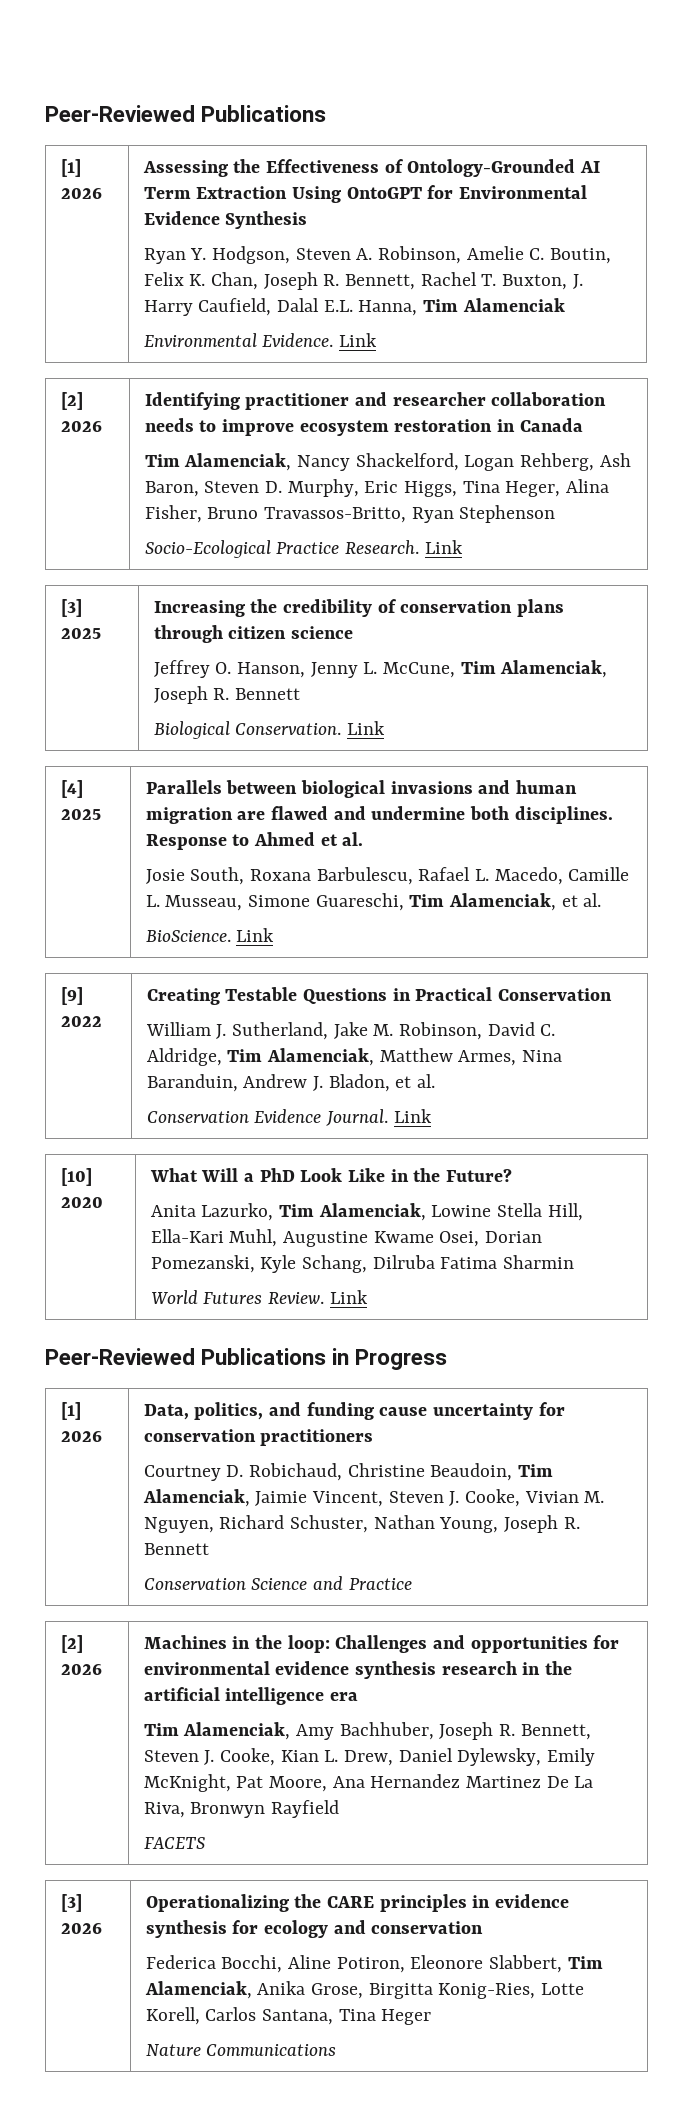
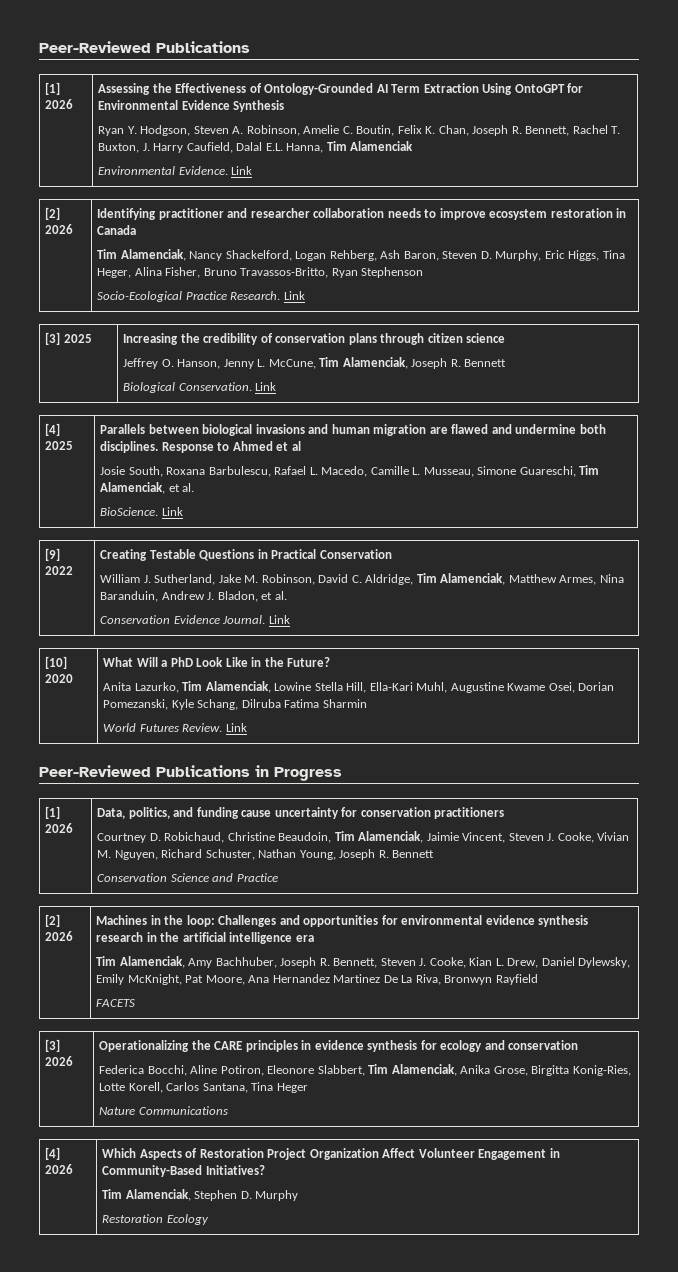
[342,832,364,846] al. -> [291,441,301,451] al
(337, 2050) none -> [45,1147,61,1160] [45,1164,74,1174] [102,1148,560,1160] [102,1165,265,1177] [102,1189,299,1201] [102,1214,209,1225] // [4] 2026 | Which Aspects of Restoration Project Organization Affect Volunteer Engagement in Community-Based Initiatives? // Tim Alamenciak, Stephen D. Murphy // Restoration Ecology

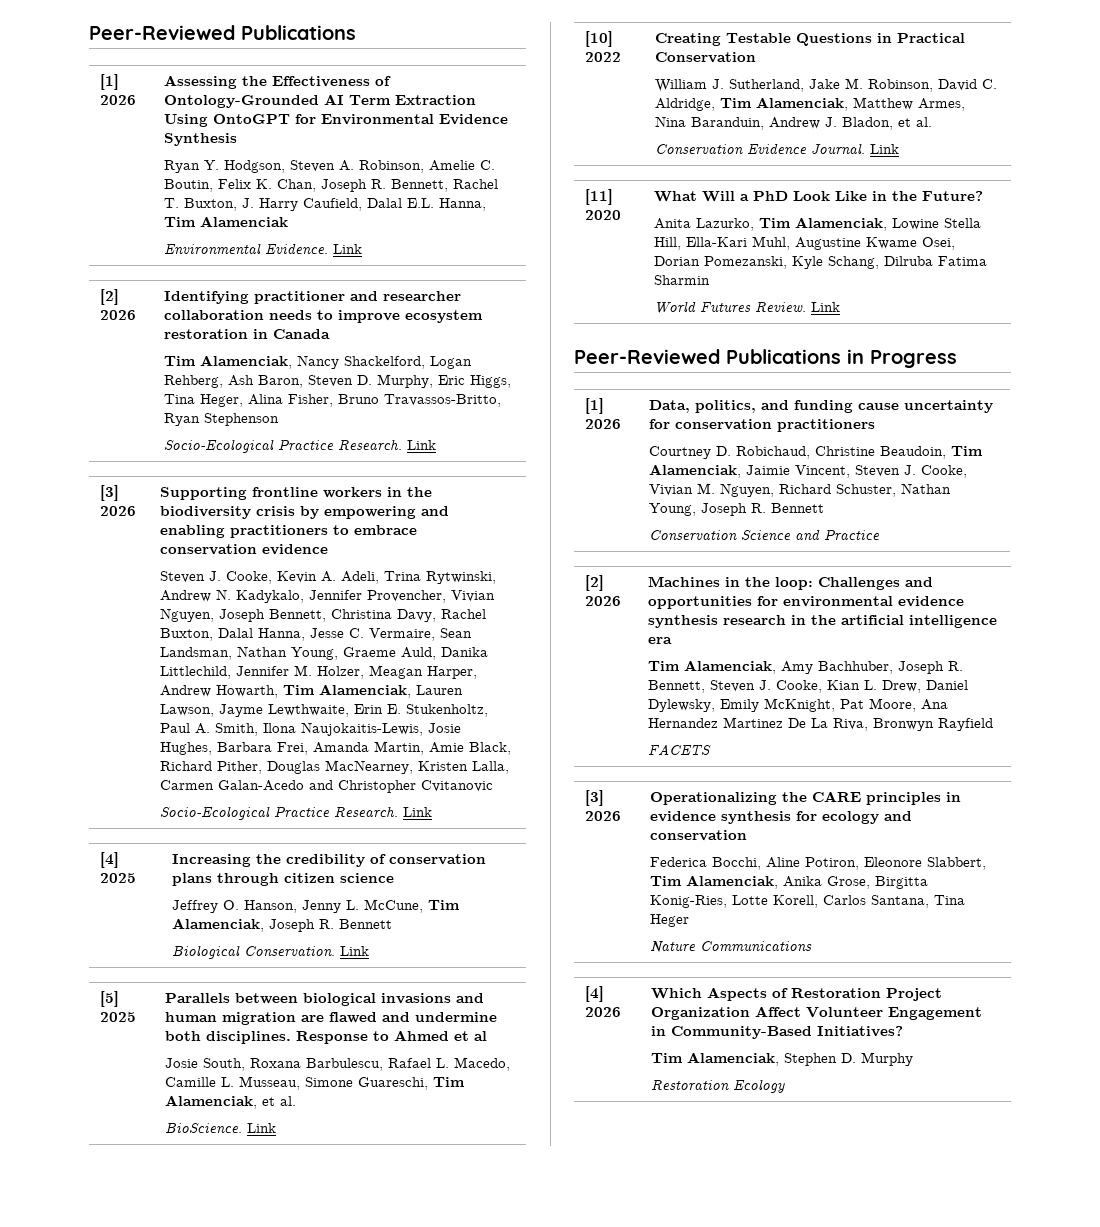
(61, 338) none -> [100,506,137,516] [160,487,433,500] [160,506,450,519] [160,525,418,538] [160,544,329,555] [160,571,497,584] [160,589,496,603] [160,608,487,622] [160,628,473,641] [160,646,489,660] [160,665,478,679] [160,684,464,698] [160,704,489,717] [160,722,462,736] [160,741,512,755] [160,760,510,774] [160,780,494,793] [160,806,433,820] [100,852,120,868] 2026 | Supporting frontline workers in the biodiversity crisis by empowering and enabling practitioners to embrace conservation evidence // Steven J. Cooke, Kevin A. Adeli, Trina Rytwinski, Andrew N. Kadykalo, Jennifer Provencher, Vivian Nguyen, Joseph Bennett, Christina Davy, Rachel Buxton, Dalal Hanna, Jesse C. Vermaire, Sean Landsman, Nathan Young, Graeme Auld, Danika Littlechild, Jennifer M. Holzer, Meagan Harper, Andrew Howarth, Tim Alamenciak, Lauren Lawson, Jayme Lewthwaite, Erin E. Stukenholtz, Paul A. Smith, Ilona Naujokaitis-Lewis, Josie Hughes, Barbara Frei, Amanda Martin, Amie Black, Richard Pither, Douglas MacNearney, Kristen Lalla, Carmen Galan-Acedo and Christopher Cvitanovic // Socio-Ecological Practice Research. Link // [4]
[45,423,61,436] [4] -> [100,991,120,1007] [5]
[45,548,61,561] [9] -> [585,31,614,47] [10]
[45,656,68,669] [10] -> [585,189,614,205] [11]

